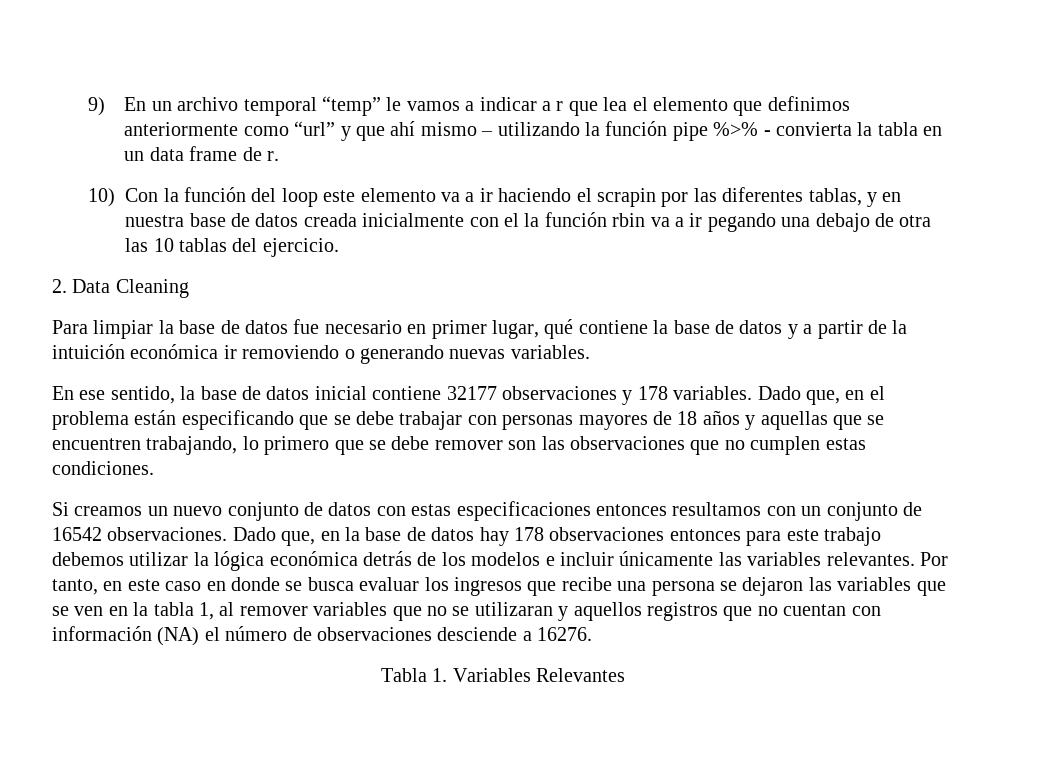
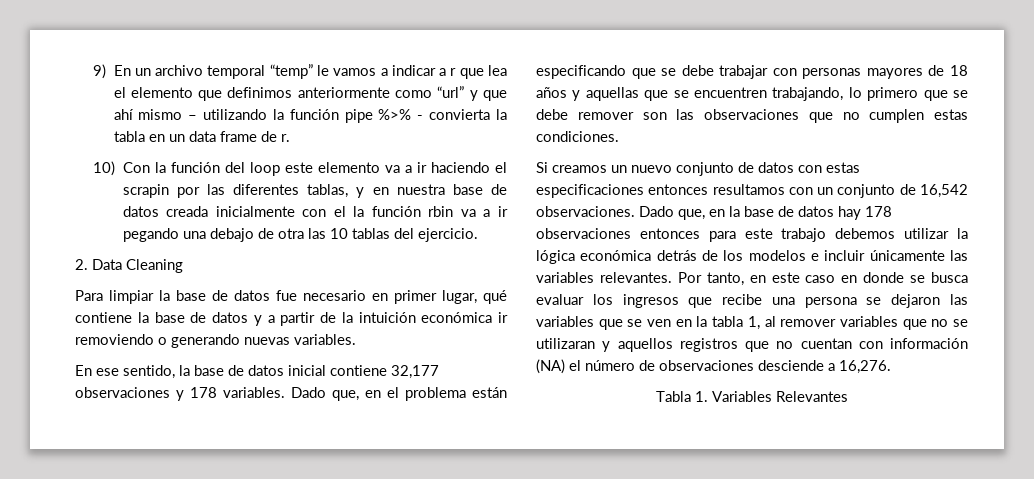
[446,386,497,400] 32177 -> [391,365,439,379] 32,177
[52,527,102,541] 16542 -> [920,184,968,198] 16,542
[537,627,593,641] 16276. -> [839,360,891,374] 16,276.

